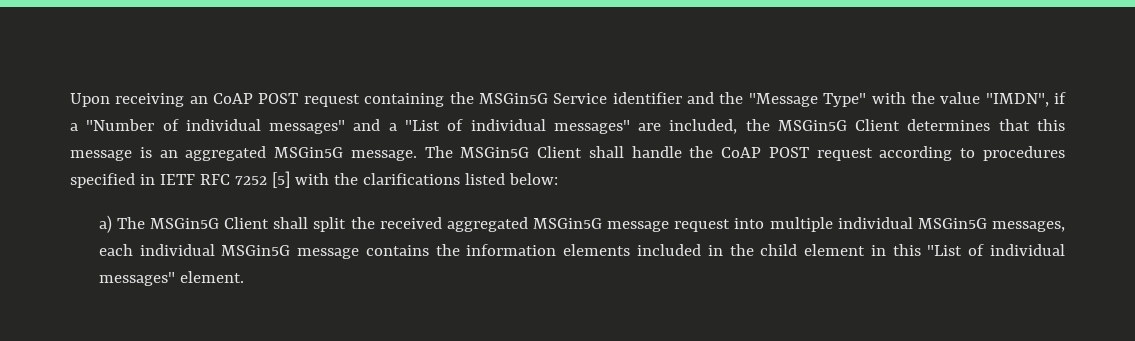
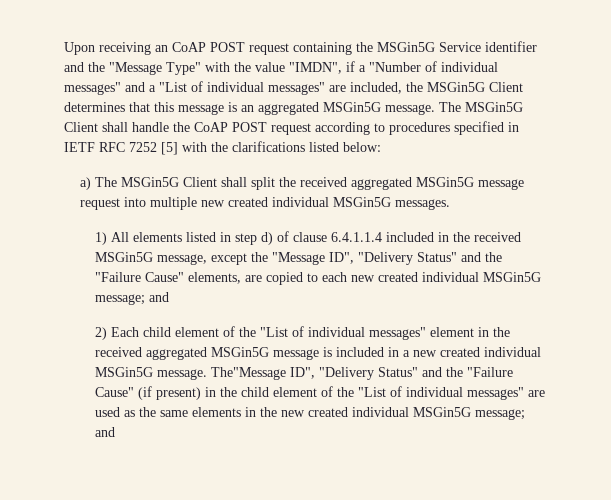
[837,217,1066,232] [98,244,701,259] individual MSGin5G messages, each individual MSGin5G message contains the information elements included -> [200,197,450,210] [95,231,522,245] [95,252,503,265] [95,272,542,285] [95,292,170,305] [95,326,511,340] [95,347,542,360] [95,367,514,380] [95,386,202,400] new created individual MSGin5G messages. // 1) All elements listed in step d) of clause 6.4.1.1.4 included in the received MSGin5G message, except the "Message ID", "Delivery Status" and the "Failure Cause" elements, are copied to each new created individual MSGin5G message; and // 2) Each child element of the "List of individual messages" element in the received aggregated MSGin5G message is included in a new created individual MSGin5G message. The"Message ID", "Delivery Status" and the "Failure Cause" (if present)
[870,244,1065,256] [98,271,244,286] in this "List of individual messages" element. -> [321,386,546,400] [95,407,526,420] [95,427,116,437] of the "List of individual messages" are used as the same elements in the new created individual MSGin5G message; and

